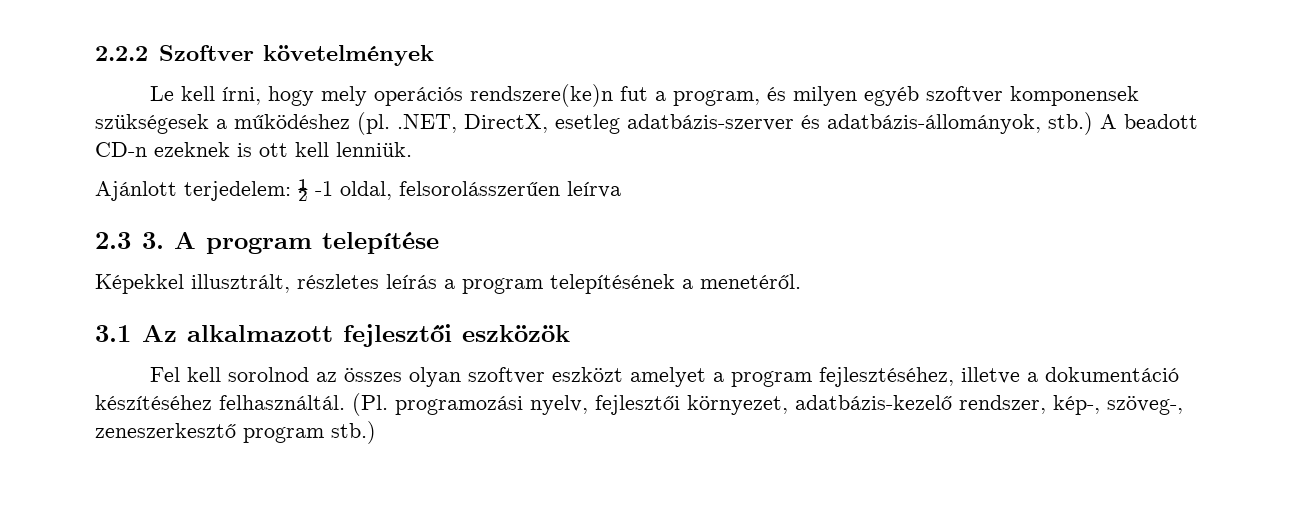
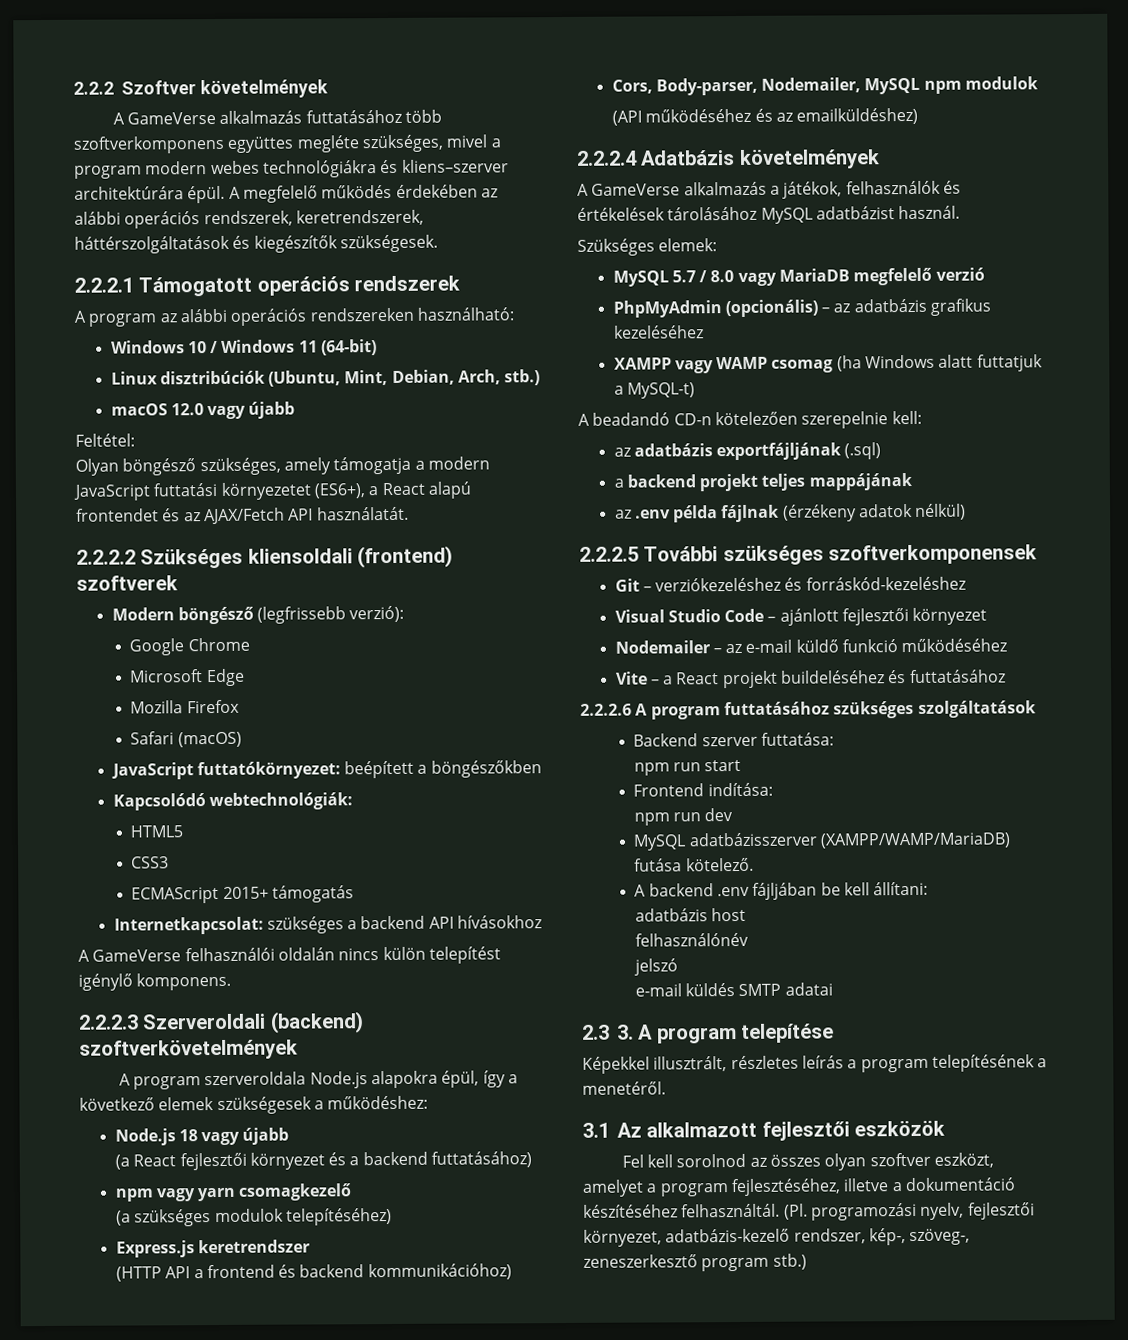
[150,84,1140,107] [95,112,1198,135] [95,142,412,157] [95,179,621,201] Le kell írni, hogy mely operációs rendszere(ke)n fut a program, és milyen egyéb szoftver komponensek szükségesek a működéshez (pl. .NET, DirectX, esetleg adatbázis-szerver és adatbázis-állományok, stb.) A beadott CD-n ezeknek is ott kell lenniük. // Ajánlott terjedelem: ½ -1 oldal, felsorolásszerűen leírva -> [112,109,442,125] [73,134,501,154] [74,159,509,179] [74,184,498,204] [74,209,424,229] [74,234,438,254] [74,275,461,297] [74,307,514,327] [110,339,378,356] [110,369,541,387] [110,401,296,420] [75,433,135,447] [75,456,490,476] [73,481,472,501] [76,506,409,525] [76,545,454,569] [76,575,178,591] [111,605,405,625] [129,637,250,656] [129,668,245,687] [130,699,240,714] [130,731,242,748] [110,760,542,780] [112,792,353,811] [130,825,184,838] [131,856,170,869] [131,885,355,904] [113,915,543,935] [78,946,501,964] [78,972,232,991] [78,1011,364,1034] [79,1039,298,1060] [118,1070,518,1090] [79,1095,429,1115] [114,1127,290,1146] [114,1151,533,1171] [114,1183,353,1202] [115,1208,392,1227] [115,1239,310,1258] [115,1263,512,1282] [611,76,1039,96] [611,107,919,126] [577,149,880,169] [577,180,961,199] [577,205,961,224] [577,238,718,256] [612,267,985,287] [612,298,992,318] [613,325,704,339] [613,354,1043,374] [613,382,695,399] [578,410,922,429] [613,442,882,461] [613,472,912,492] [614,503,967,523] [579,544,1038,566] [614,576,966,592] [614,607,988,626] [614,638,1008,654] [615,669,1006,689] [580,700,1036,720] [633,732,835,747] [633,759,742,776] [633,782,773,797] [633,808,734,826] [633,832,1012,851] [634,857,754,872] [634,881,929,900] [634,907,747,922] [634,932,749,947] [633,958,678,976] [634,982,833,997] A GameVerse alkalmazás futtatásához több szoftverkomponens együttes megléte szükséges, mivel a program modern webes technológiákra és kliens–szerver architektúrára épül. A megfelelő működés érdekében az alábbi operációs rendszerek, keretrendszerek, háttérszolgáltatások és kiegészítők szükségesek. // 2.2.2.1 Támogatott operációs rendszerek // A program az alábbi operációs rendszereken használható: // Windows 10 / Windows 11 (64-bit) // Linux disztribúciók (Ubuntu, Mint, Debian, Arch, stb.) // macOS 12.0 vagy újabb // Feltétel: // Olyan böngésző szükséges, amely támogatja a modern JavaScript futtatási környezetet (ES6+), a React alapú frontendet és az AJAX/Fetch API használatát. // 2.2.2.2 Szükséges kliensoldali (frontend) szoftverek // Modern böngésző (legfrissebb verzió): // Google Chrome // Microsoft Edge // Mozilla Firefox // Safari (macOS) // JavaScript futtatókörnyezet: beépített a böngészőkben // Kapcsolódó webtechnológiák: // HTML5 // CSS3 // ECMAScript 2015+ támogatás // Internetkapcsolat: szükséges a backend API hívásokhoz // A GameVerse felhasználói oldalán nincs külön telepítést igénylő komponens. // 2.2.2.3 Szerveroldali (backend) szoftverkövetelmények // A program szerveroldala Node.js alapokra épül, így a következő elemek szükségesek a működéshez: // Node.js 18 vagy újabb // (a React fejlesztői környezet és a backend futtatásához) // npm vagy yarn csomagkezelő // (a szükséges modulok telepítéséhez) // Express.js keretrendszer // (HTTP API a frontend és backend kommunikációhoz) // Cors, Body-parser, Nodemailer, MySQL npm modulok // (API működéséhez és az emailküldéshez) // 2.2.2.4 Adatbázis követelmények // A GameVerse alkalmazás a játékok, felhasználók és értékelések tárolásához MySQL adatbázist használ. // Szükséges elemek: // MySQL 5.7 / 8.0 vagy MariaDB megfelelő verzió // PhpMyAdmin (opcionális) – az adatbázis grafikus kezeléséhez // XAMPP vagy WAMP csomag (ha Windows alatt futtatjuk a MySQL-t) // A beadandó CD-n kötelezően szerepelnie kell: // az adatbázis exportfájljának (.sql) // a backend projekt teljes mappájának // az .env példa fájlnak (érzékeny adatok nélkül) // 2.2.2.5 További szükséges szoftverkomponensek // Git – verziókezeléshez és forráskód-kezeléshez // Visual Studio Code – ajánlott fejlesztői környezet // Nodemailer – az e-mail küldő funkció működéséhez // Vite – a React projekt buildeléséhez és futtatásához // 2.2.2.6 A program futtatásához szükséges szolgáltatások // Backend szerver futtatása: // npm run start // Frontend indítása: // npm run dev // MySQL adatbázisszerver (XAMPP/WAMP/MariaDB) futása kötelező. // A backend .env fájljában be kell állítani: // adatbázis host // felhasználónév // jelszó // e-mail küldés SMTP adatai
[552,367,624,382] eszközt -> [933,1152,994,1168] eszközt,

